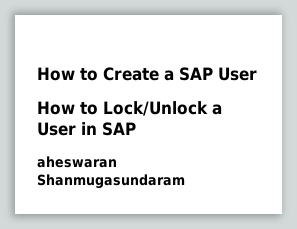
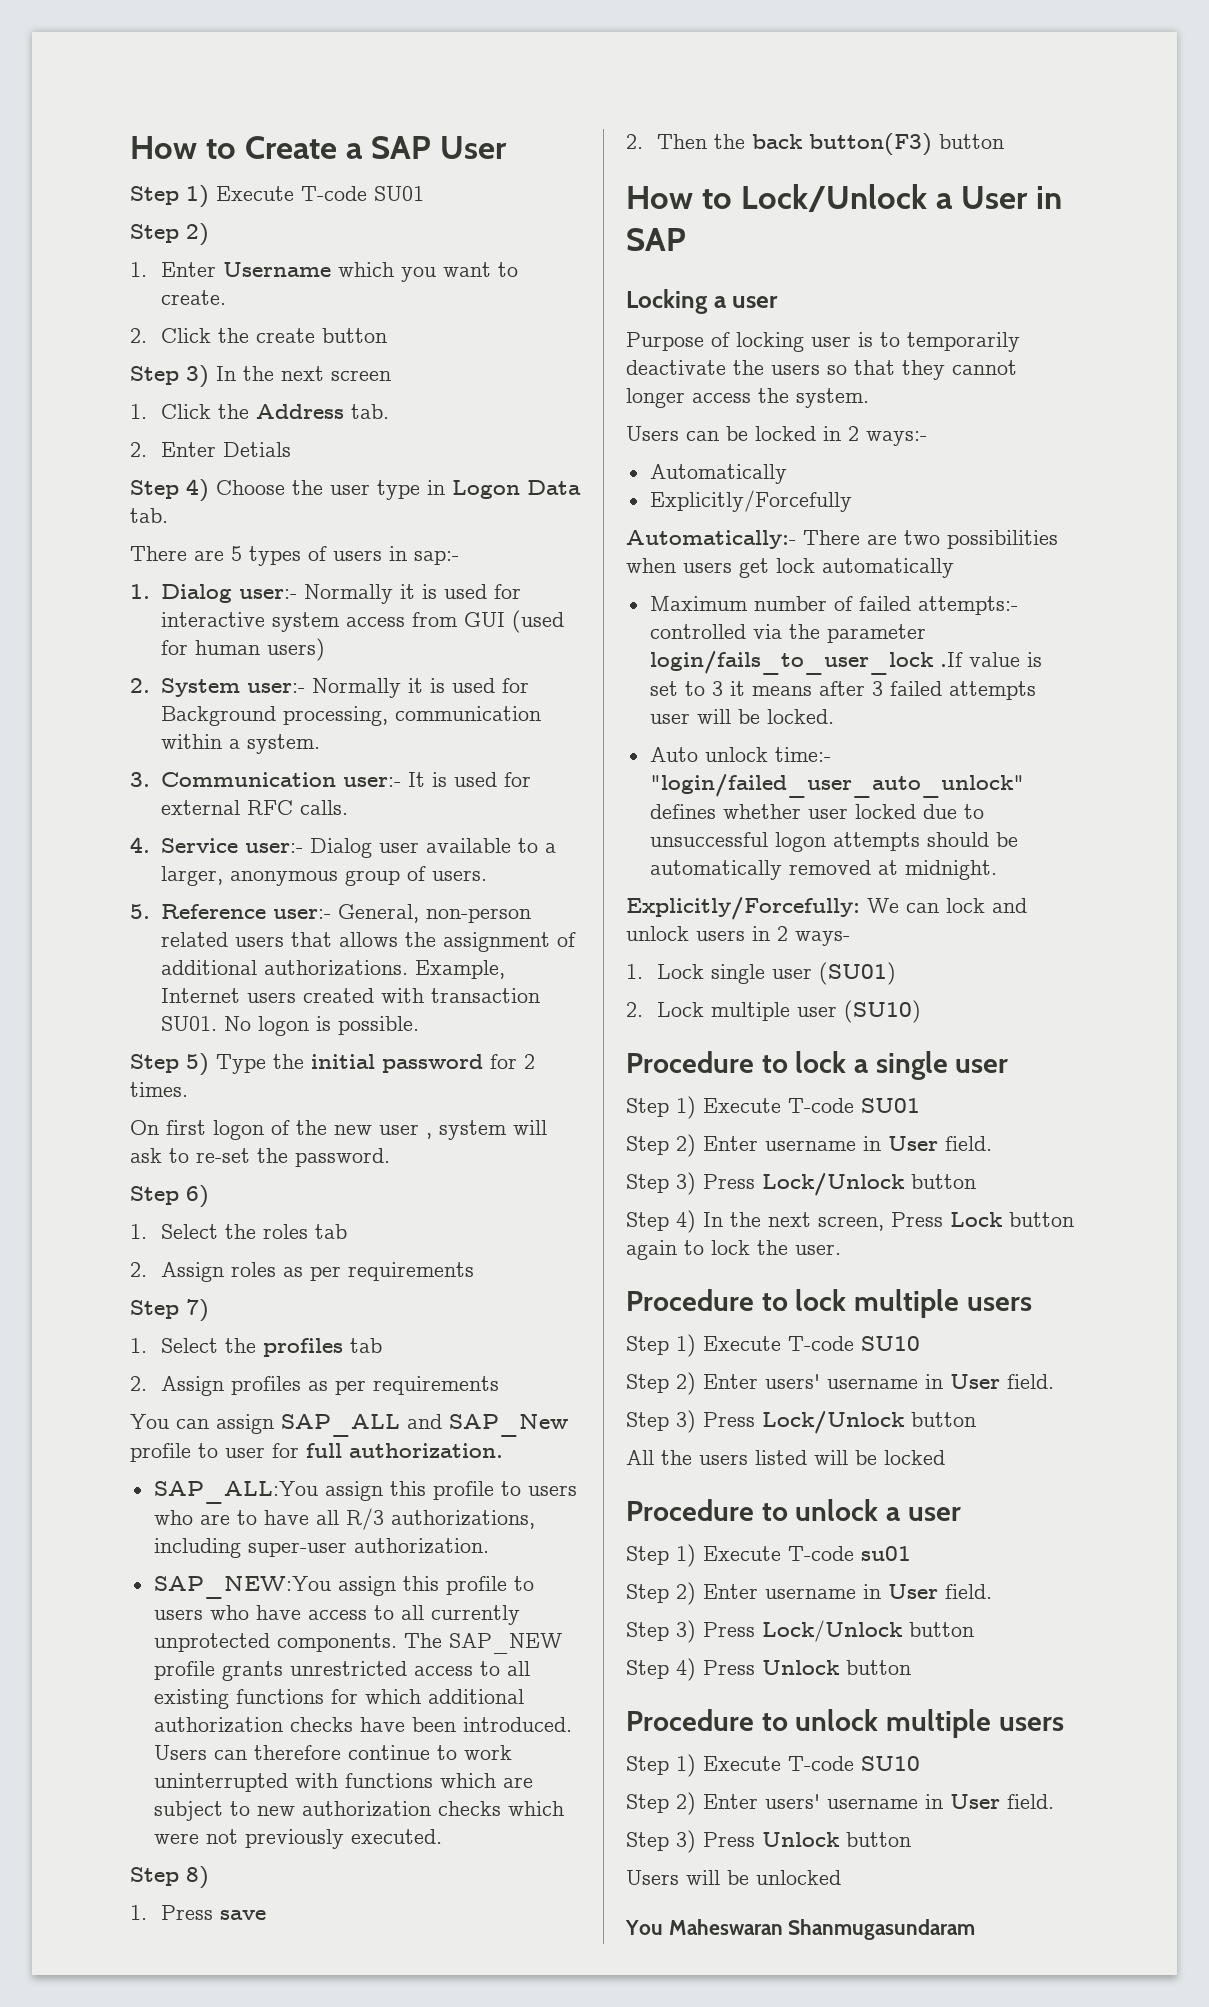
(257, 74) none -> [130,185,424,208] [130,223,209,246] [130,262,518,282] [160,290,226,305] [130,328,387,343] [130,365,391,388] [130,404,389,419] [130,442,291,457] [130,479,581,502] [130,508,168,523] [130,546,459,566] [130,584,521,604] [160,610,564,633] [160,638,325,661] [130,678,529,698] [160,706,541,726] [160,734,320,754] [130,772,531,787] [160,800,348,815] [130,837,556,858] [160,866,487,886] [130,904,531,923] [160,932,576,952] [160,960,505,979] [160,988,540,1003] [160,1016,419,1036] [130,1053,535,1076] [130,1082,188,1097] [130,1120,547,1140] [130,1148,390,1167] [130,1185,209,1208] [130,1224,347,1239] [130,1262,474,1282] [130,1299,209,1322] [130,1338,382,1357] [130,1376,499,1396] [130,1414,568,1437] [130,1443,503,1462] [153,1481,577,1504] [153,1508,535,1530] [153,1538,489,1558] [153,1576,534,1599] [153,1605,520,1625] [153,1633,562,1654] [153,1661,530,1681] [153,1689,524,1709] [153,1717,572,1733] [153,1745,512,1760] [153,1773,533,1792] [153,1801,564,1821] [153,1829,442,1849] [130,1866,209,1889] [130,1905,266,1920] [626,133,1004,156] // Step 1) Execute T-code SU01 // Step 2) // 1. Enter Username which you want to create. // 2. Click the create button // Step 3) In the next screen // 1. Click the Address tab. // 2. Enter Detials // Step 4) Choose the user type in Logon Data tab. // There are 5 types of users in sap:- // 1. Dialog user:- Normally it is used for interactive system access from GUI (used for human users) // 2. System user:- Normally it is used for Background processing, communication within a system. // 3. Communication user:- It is used for external RFC calls. // 4. Service user:- Dialog user available to a larger, anonymous group of users. // 5. Reference user:- General, non-person related users that allows the assignment of additional authorizations. Example, Internet users created with transaction SU01. No logon is possible. // Step 5) Type the initial password for 2 times. // On first logon of the new user , system will ask to re-set the password. // Step 6) // 1. Select the roles tab // 2. Assign roles as per requirements // Step 7) // 1. Select the profiles tab // 2. Assign profiles as per requirements // You can assign SAP_ALL and SAP_New profile to user for full authorization. // SAP_ALL:You assign this profile to users who are to have all R/3 authorizations, including super-user authorization. // SAP_NEW:You assign this profile to users who have access to all currently unprotected components. The SAP_NEW profile grants unrestricted access to all existing functions for which additional authorization checks have been introduced. Users can therefore continue to work uninterrupted with functions which are subject to new authorization checks which were not previously executed. // Step 8) // 1. Press save // 2. Then the back button(F3) button
[37,156,117,168] aheswaran -> [626,289,779,314] [626,332,1020,352] [626,360,1017,380] [626,388,869,408] [626,426,927,446] [649,464,787,484] [649,490,852,512] [626,530,1058,549] [626,558,954,578] [649,596,1018,615] [649,624,926,643] [649,651,1042,675] [649,681,1036,700] [649,709,834,724] [649,747,831,762] [649,774,1024,798] [649,804,984,819] [649,832,1018,852] [649,860,997,880] [626,897,1027,920] [626,926,850,946] [626,962,896,985] [626,1000,921,1023] [626,1051,1009,1080] [626,1096,920,1119] [626,1134,992,1157] [626,1172,976,1196] [626,1210,1074,1233] [626,1240,841,1260] [626,1289,1032,1318] [626,1334,920,1357] [626,1372,1054,1395] [626,1410,976,1434] [626,1450,945,1465] [626,1499,961,1521] [626,1544,911,1567] [626,1582,992,1605] [626,1620,974,1643] [626,1658,911,1681] [626,1709,1064,1738] [626,1754,920,1777] [626,1792,1054,1815] [626,1830,911,1853] [626,1870,841,1885] [625,1919,783,1935] Locking a user // Purpose of locking user is to temporarily deactivate the users so that they cannot longer access the system. // Users can be locked in 2 ways:- // Automatically // Explicitly/Forcefully // Automatically:- There are two possibilities when users get lock automatically // Maximum number of failed attempts:- controlled via the parameter login/fails_to_user_lock .If value is set to 3 it means after 3 failed attempts user will be locked. // Auto unlock time:- "login/failed_user_auto_unlock" defines whether user locked due to unsuccessful logon attempts should be automatically removed at midnight. // Explicitly/Forcefully: We can lock and unlock users in 2 ways- // 1. Lock single user (SU01) // 2. Lock multiple user (SU10) // Procedure to lock a single user // Step 1) Execute T-code SU01 // Step 2) Enter username in User field. // Step 3) Press Lock/Unlock button // Step 4) In the next screen, Press Lock button again to lock the user. // Procedure to lock multiple users // Step 1) Execute T-code SU10 // Step 2) Enter users' username in User field. // Step 3) Press Lock/Unlock button // All the users listed will be locked // Procedure to unlock a user // Step 1) Execute T-code su01 // Step 2) Enter username in User field. // Step 3) Press Lock/Unlock button // Step 4) Press Unlock button // Procedure to unlock multiple users // Step 1) Execute T-code SU10 // Step 2) Enter users' username in User field. // Step 3) Press Unlock button // Users will be unlocked // You Maheswaran

